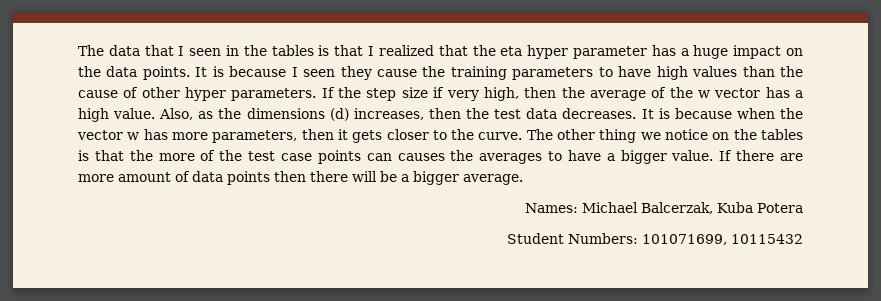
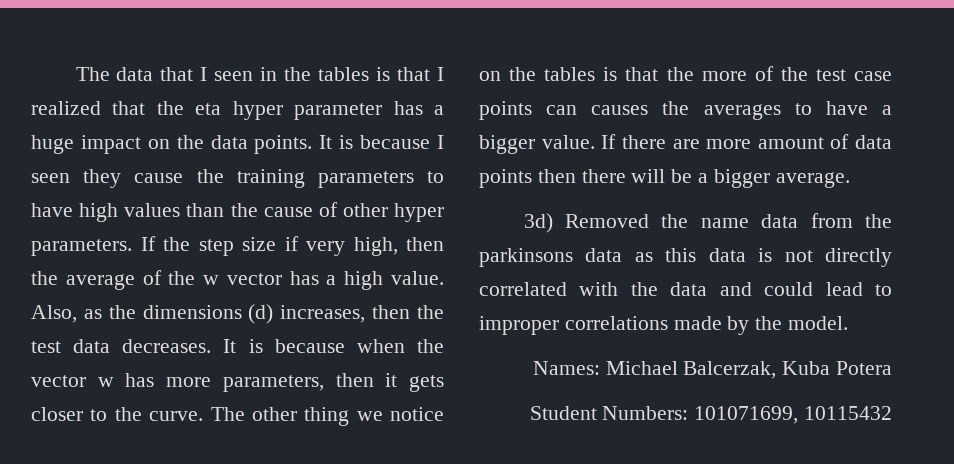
(523, 179) none -> [523,213,892,233] [479,248,893,267] [479,282,893,296] [479,316,849,335] // 3d) Removed the name data from the parkinsons data as this data is not directly correlated with the data and could lead to improper correlations made by the model.

